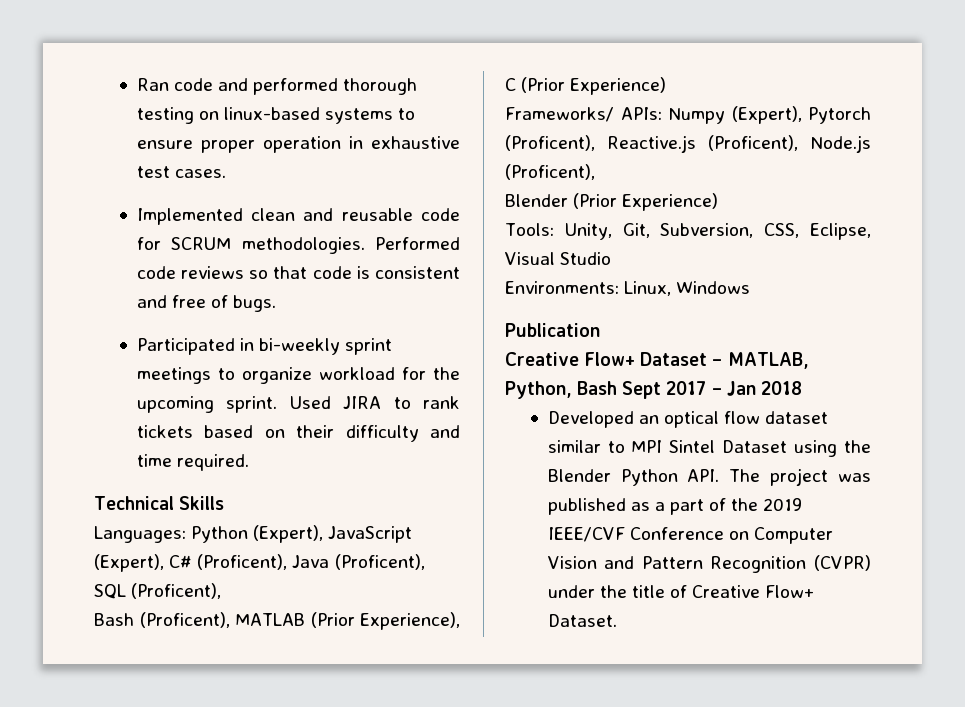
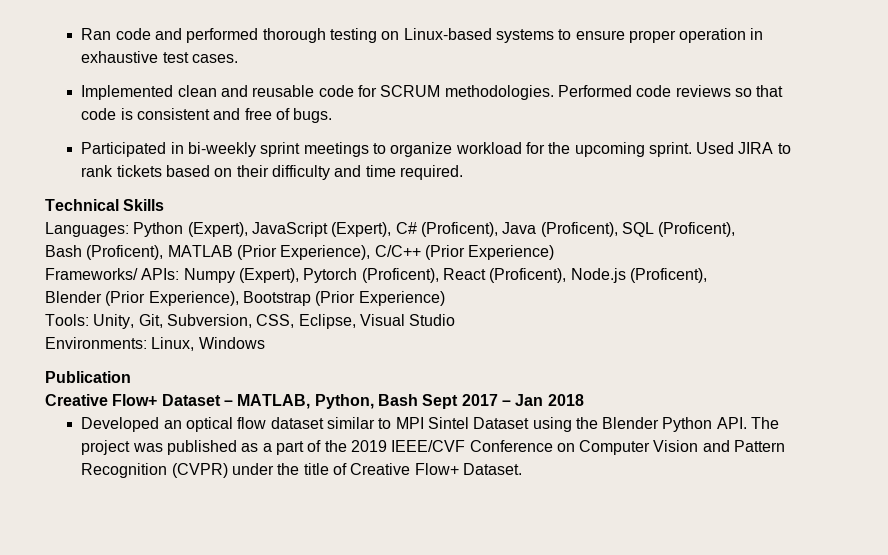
[223,107,320,120] linux-based -> [403,28,492,40] Linux-based
[505,78,516,91] C -> [374,245,421,257] C/C++
[607,135,696,153] Reactive.js -> [442,268,486,280] React
(618, 201) none -> [148,291,356,306] Experience), Bootstrap (Prior

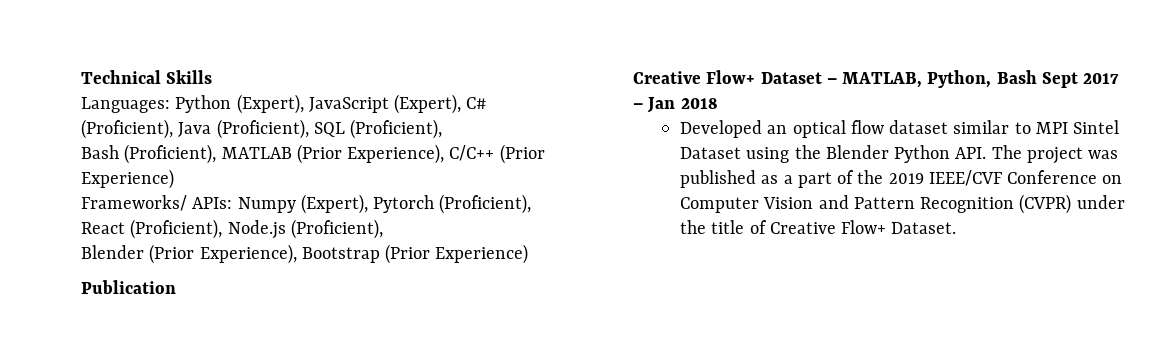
[81,28,764,43] [81,51,238,63] [81,85,784,100] [81,108,333,123] [81,142,791,157] [81,165,463,180] Ran code and performed thorough testing on Linux-based systems to ensure proper operation in exhaustive test cases. // Implemented clean and reusable code for SCRUM methodologies. Performed code reviews so that code is consistent and free of bugs. // Participated in bi-weekly sprint meetings to organize workload for the upcoming sprint. Used JIRA to rank tickets based on their difficulty and time required. // -> (81, 77) none
[420,222,736,237] [45,245,164,260] (Proficent), Java (Proficent), SQL (Proficent), // Bash (Proficent), -> [81,119,443,139] [81,144,217,164] (Proficient), Java (Proficient), SQL (Proficient), // Bash (Proficient),
[361,268,707,283] (Proficent), React (Proficent), Node.js (Proficent), -> [439,194,532,214] [81,219,383,239] (Proficient), React (Proficient), Node.js (Proficient),
[45,314,456,329] [45,337,265,351] // Tools: Unity, Git, Subversion, CSS, Eclipse, Visual Studio // Environments: Linux, Windows -> (529, 254) none

